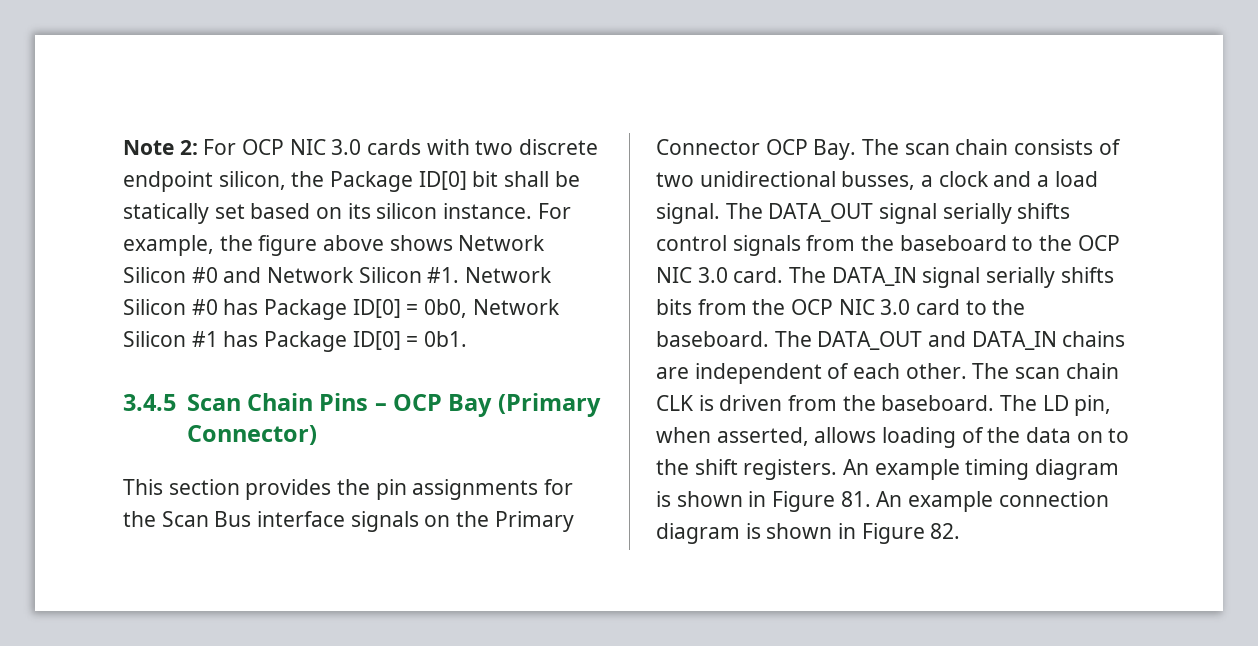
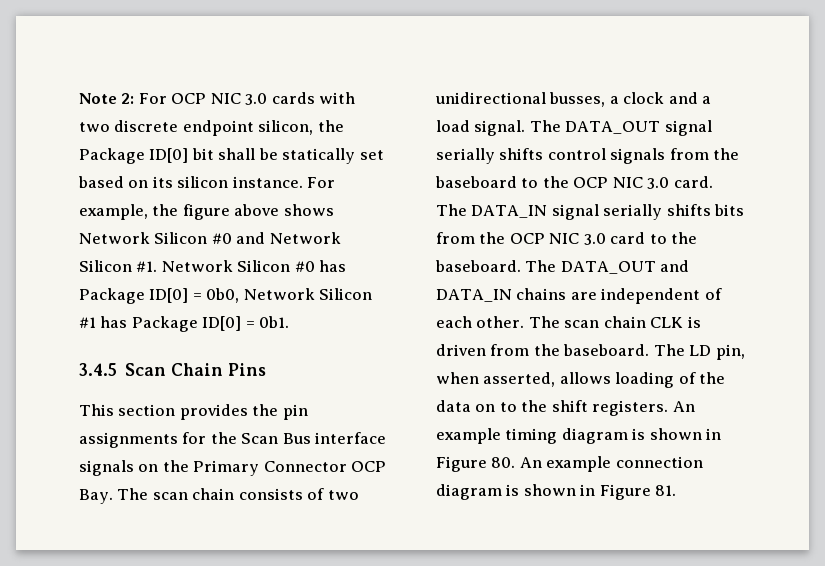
[374,393,601,417] [186,425,317,445] – OCP Bay (Primary Connector) -> (266, 369) none
[840,491,871,507] 81. -> [491,457,516,468] 80.
[930,523,961,539] 82. -> [655,485,677,496] 81.

